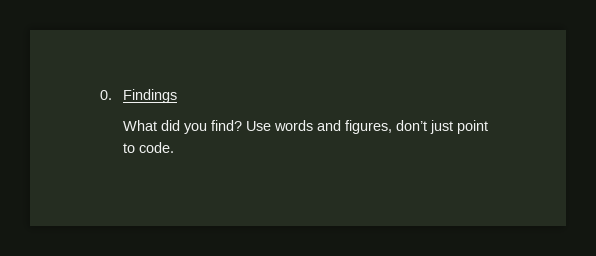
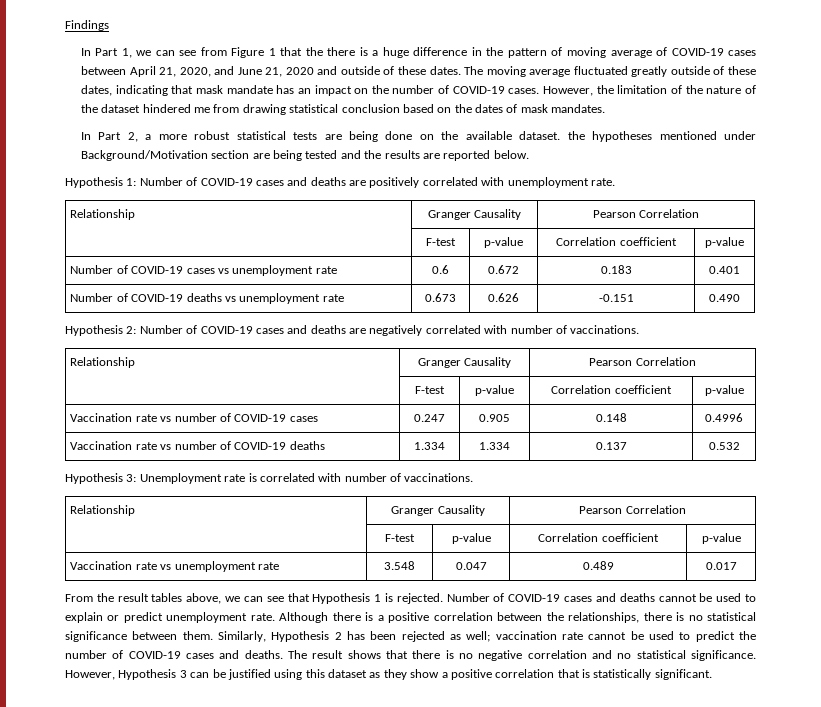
[100,90,112,100] 0. -> (65, 25) none
[122,120,488,134] [122,142,174,153] What did you find? Use words and figures, don’t just point to code. -> [80,47,756,58] [80,66,756,77] [80,85,756,96] [80,104,606,115] [80,131,756,142] [80,150,529,161] [65,177,615,188] [70,209,136,220] [427,209,522,220] [592,209,700,218] [426,238,456,246] [484,237,523,248] [556,237,677,246] [705,237,744,248] [70,265,337,276] [432,265,449,274] [488,265,519,274] [600,265,632,274] [709,266,740,274] [70,293,344,304] [425,293,456,302] [488,293,519,302] [598,294,634,302] [709,294,740,302] [65,325,640,336] [70,357,136,368] [417,357,512,368] [589,357,696,366] [415,386,445,394] [475,385,514,396] [551,385,672,394] [704,385,744,396] [70,413,318,422] [414,414,445,422] [479,414,510,422] [595,413,627,422] [705,413,743,422] [70,441,325,450] [414,442,445,450] [479,442,510,450] [595,442,627,450] [708,442,740,450] [65,473,474,484] [70,505,136,516] [391,505,485,516] [579,505,686,514] [385,534,415,542] [451,533,491,544] [538,533,659,542] [701,533,741,544] [70,561,279,572] [384,561,415,570] [455,562,487,570] [582,561,614,570] [705,562,737,570] [65,593,757,604] [65,612,757,623] [65,631,757,642] [65,650,756,661] [65,669,712,680] In Part 1, we can see from Figure 1 that the there is a huge difference in the pattern of moving average of COVID-19 cases between April 21, 2020, and June 21, 2020 and outside of these dates. The moving average fluctuated greatly outside of these dates, indicating that mask mandate has an impact on the number of COVID-19 cases. However, the limitation of the nature of the dataset hindered me from drawing statistical conclusion based on the dates of mask mandates. // In Part 2, a more robust statistical tests are being done on the available dataset. the hypotheses mentioned under Background/Motivation section are being tested and the results are reported below. // Hypothesis 1: Number of COVID-19 cases and deaths are positively correlated with unemployment rate. // Relationship | Granger Causality | Pearson Correlation // | F-test | p-value | Correlation coefficient | p-value // Number of COVID-19 cases vs unemployment rate | 0.6 | 0.672 | 0.183 | 0.401 // Number of COVID-19 deaths vs unemployment rate | 0.673 | 0.626 | -0.151 | 0.490 // Hypothesis 2: Number of COVID-19 cases and deaths are negatively correlated with number of vaccinations. // Relationship | Granger Causality | Pearson Correlation // | F-test | p-value | Correlation coefficient | p-value // Vaccination rate vs number of COVID-19 cases | 0.247 | 0.905 | 0.148 | 0.4996 // Vaccination rate vs number of COVID-19 deaths | 1.334 | 1.334 | 0.137 | 0.532 // Hypothesis 3: Unemployment rate is correlated with number of vaccinations. // Relationship | Granger Causality | Pearson Correlation // | F-test | p-value | Correlation coefficient | p-value // Vaccination rate vs unemployment rate | 3.548 | 0.047 | 0.489 | 0.017 // From the result tables above, we can see that Hypothesis 1 is rejected. Number of COVID-19 cases and deaths cannot be used to explain or predict unemployment rate. Although there is a positive correlation between the relationships, there is no statistical significance between them. Similarly, Hypothesis 2 has been rejected as well; vaccination rate cannot be used to predict the number of COVID-19 cases and deaths. The result shows that there is no negative correlation and no statistical significance. However, Hypothesis 3 can be justified using this dataset as they show a positive correlation that is statistically significant.

